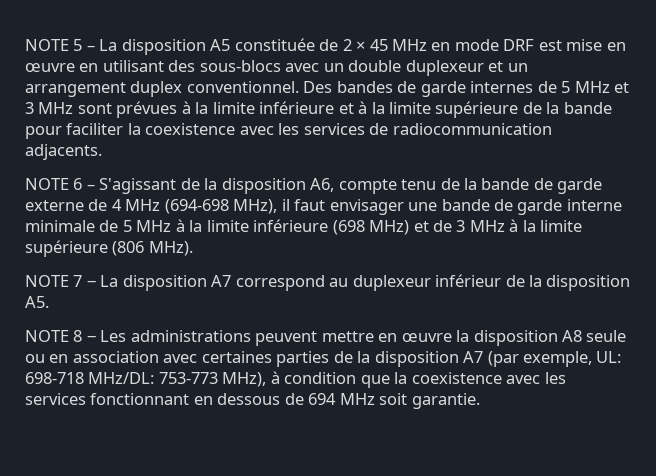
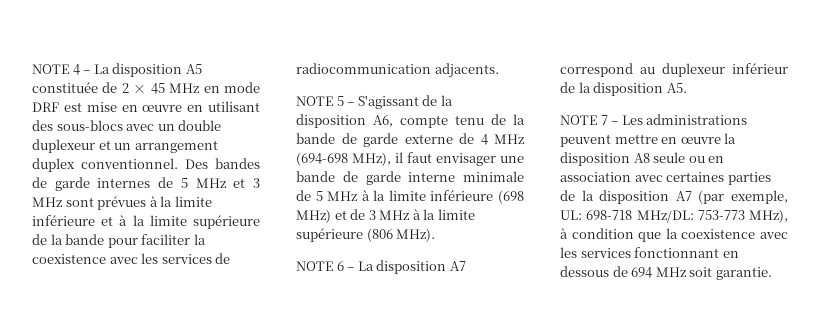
[25,39,83,51] NOTE 5 -> [32,64,80,75] NOTE 4
[73,178,83,190] 6 -> [336,96,344,106] 5
[73,275,83,287] 7 -> [336,261,344,271] 6
[73,330,83,342] 8 -> [600,115,608,125] 7

